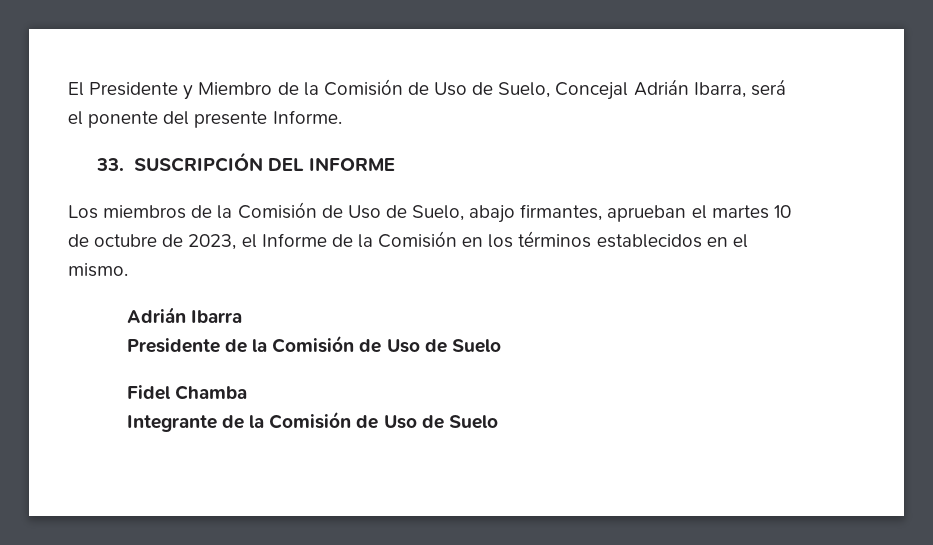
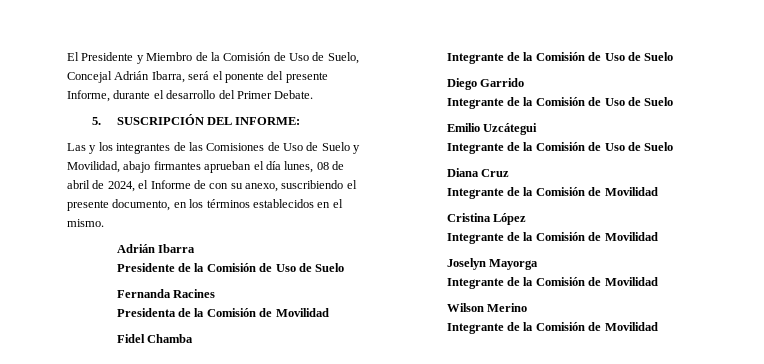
[272,110,342,124] [96,152,396,172] [68,202,791,223] [68,231,458,250] Informe. // 33. SUSCRIPCIÓN DEL INFORME // Los miembros de la Comisión de Uso de Suelo, abajo firmantes, aprueban el martes 10 de octubre de 2023, el Informe de la Comisión -> [67,90,314,102] [91,114,301,125] [67,142,361,154] [67,161,344,173] [67,180,357,192] [67,199,171,211] Informe, durante el desarrollo del Primer Debate. // 5. SUSCRIPCIÓN DEL INFORME: // Las y los integrantes de las Comisiones de Uso de Suelo y Movilidad, abajo firmantes aprueban el día lunes, 08 de abril de 2024, el Informe de con su anexo, suscribiendo el presente documento,
(501, 346) none -> [116,289,215,298] [116,308,329,317] // Fernanda Racines // Presidenta de la Comisión de Movilidad
(498, 422) none -> [446,78,524,90] [446,97,674,109] [446,123,537,135] [446,142,674,154] [446,168,509,177] [446,187,658,199] [446,213,526,225] [446,232,658,244] [446,258,538,270] [446,277,658,289] [446,303,527,312] [446,322,658,334] // Diego Garrido // Integrante de la Comisión de Uso de Suelo // Emilio Uzcátegui // Integrante de la Comisión de Uso de Suelo // Diana Cruz // Integrante de la Comisión de Movilidad // Cristina López // Integrante de la Comisión de Movilidad // Joselyn Mayorga // Integrante de la Comisión de Movilidad // Wilson Merino // Integrante de la Comisión de Movilidad

